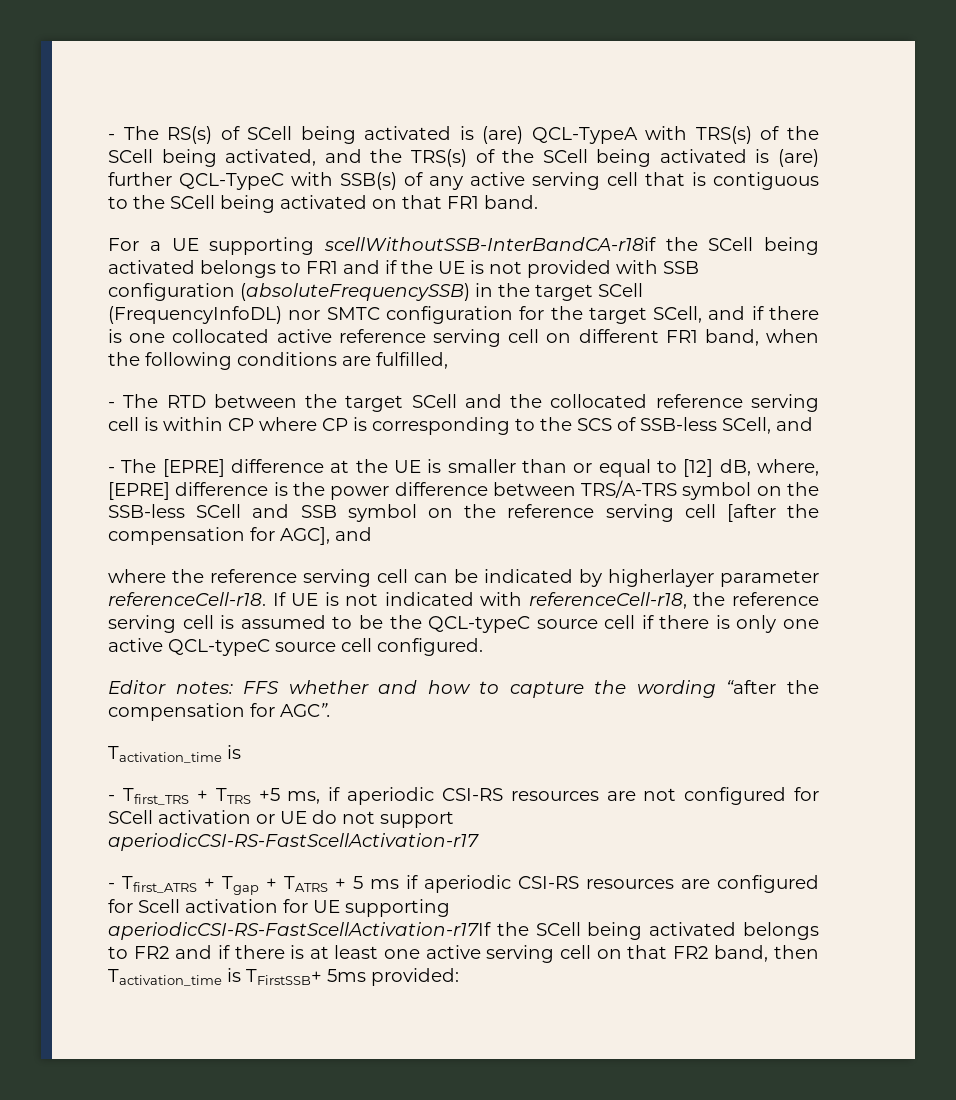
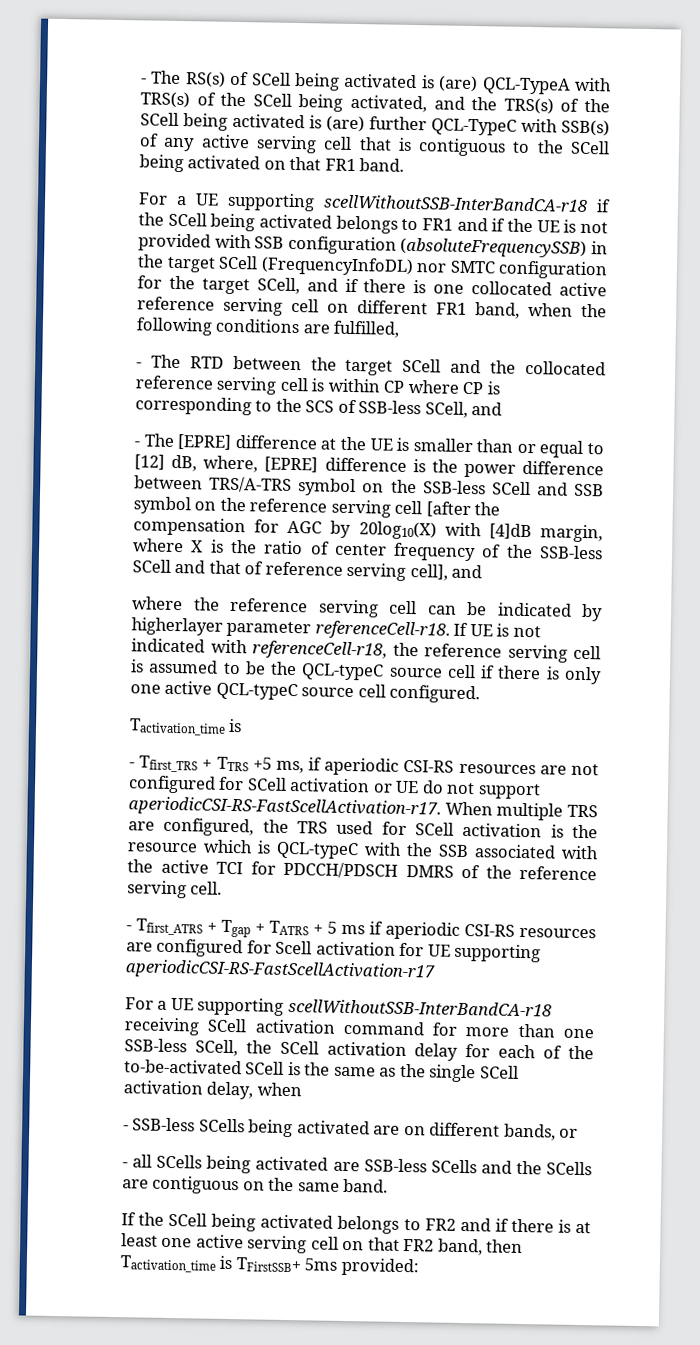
[323,237,656,251] scellWithoutSSB-InterBandCA-r18if -> [323,194,611,213] scellWithoutSSB-InterBandCA-r18 if
[280,527,331,545] AGC], -> [287,520,603,543] [133,538,603,562] [132,559,448,581] AGC by 20log10(X) with [4]dB margin, where X is the ratio of center frequency of the SSB-less SCell and that of reference serving cell],
[108,680,819,698] [108,703,332,721] // Editor notes: FFS whether and how to capture the wording “after the compensation for AGC”. -> (481, 694) none
[108,833,480,851] aperiodicCSI-RS-FastScellActivation-r17 -> [128,796,598,821] [128,817,598,839] [127,839,600,860] [127,859,598,881] [127,880,223,899] aperiodicCSI-RS-FastScellActivation-r17. When multiple TRS are configured, the TRS used for SCell activation is the resource which is QCL-typeC with the SSB associated with the active TCI for PDCCH/PDSCH DMRS of the reference serving cell.
[108,922,492,940] aperiodicCSI-RS-FastScellActivation-r17If -> [125,959,437,982] [125,997,552,1017] [124,1017,594,1039] [124,1038,594,1061] [124,1059,519,1083] [123,1080,302,1100] [123,1117,579,1141] [122,1154,592,1176] [122,1175,389,1195] [121,1212,137,1226] aperiodicCSI-RS-FastScellActivation-r17 // For a UE supporting scellWithoutSSB-InterBandCA-r18 receiving SCell activation command for more than one SSB-less SCell, the SCell activation delay for each of the to-be-activated SCell is the same as the single SCell activation delay, when // - SSB-less SCells being activated are on different bands, or // - all SCells being activated are SSB-less SCells and the SCells are contiguous on the same band. // If

